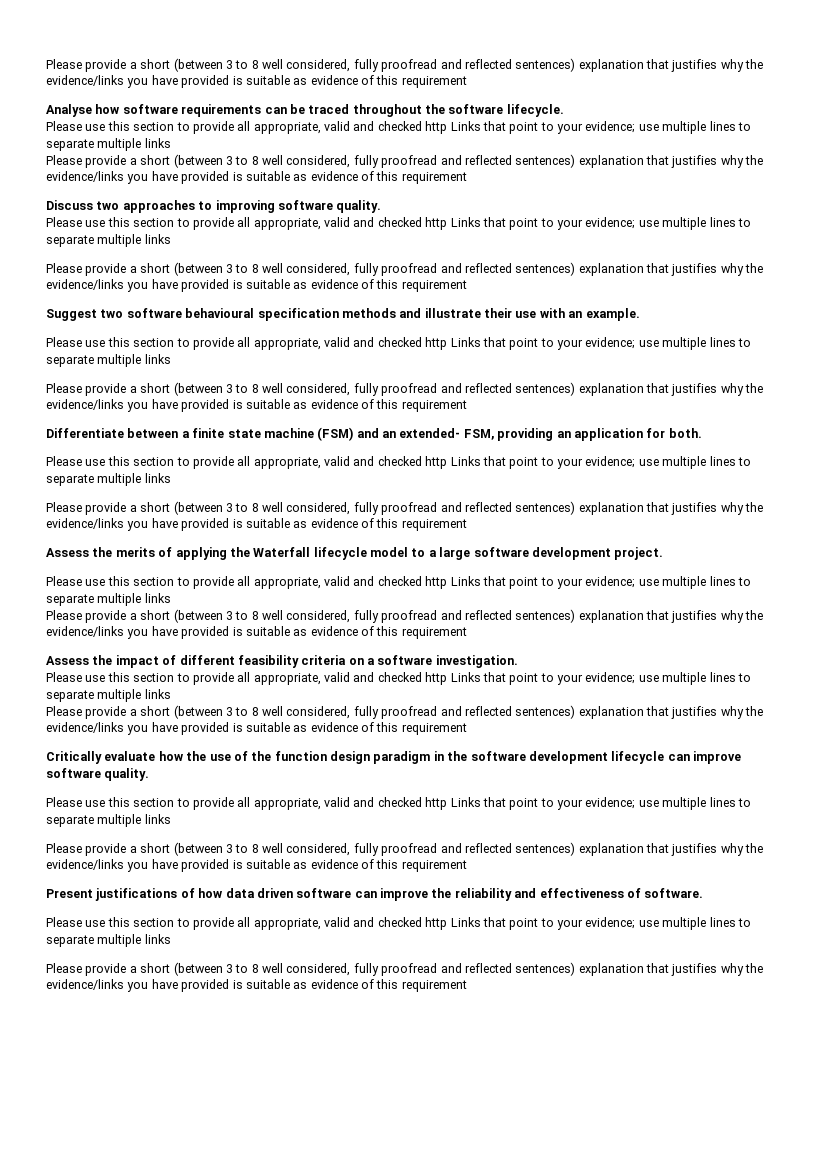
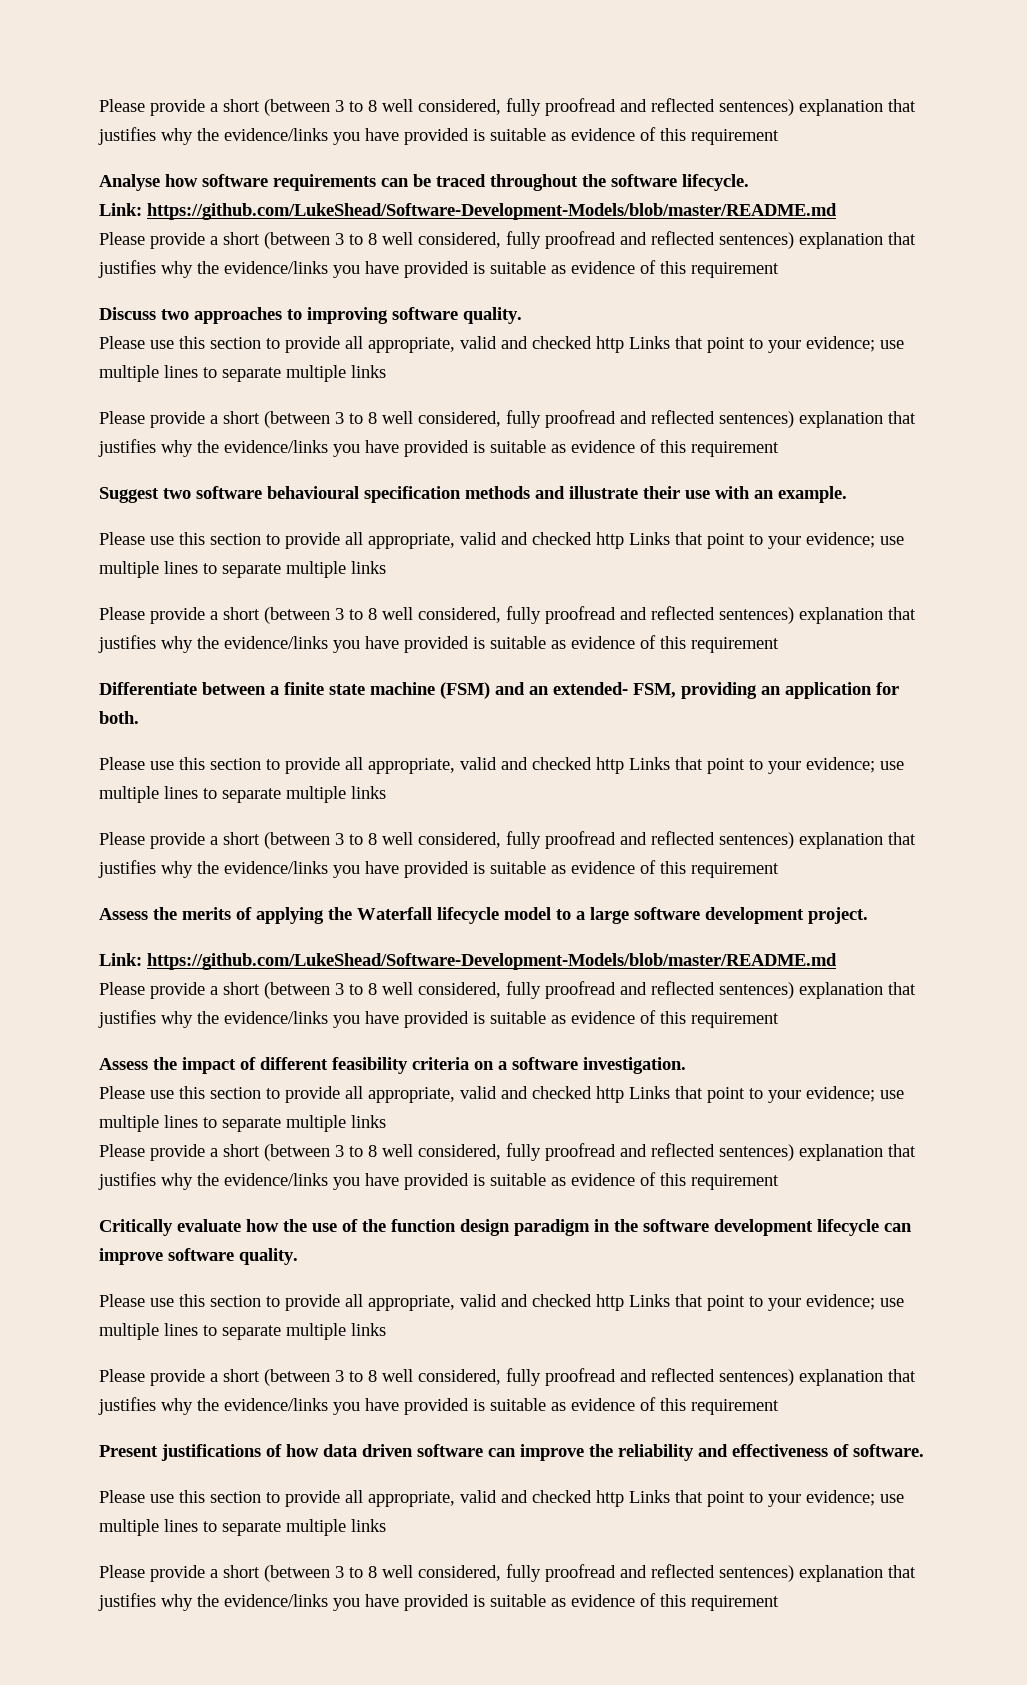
[46,121,751,134] [46,138,171,151] Please use this section to provide all appropriate, valid and checked http Links that point to your evidence; use multiple lines to separate multiple links -> [99,203,837,220] Link: https://github.com/LukeShead/Software-Development-Models/blob/master/README.md
[46,576,751,589] [46,593,171,606] Please use this section to provide all appropriate, valid and checked http Links that point to your evidence; use multiple lines to separate multiple links -> [99,953,837,970] Link: https://github.com/LukeShead/Software-Development-Models/blob/master/README.md

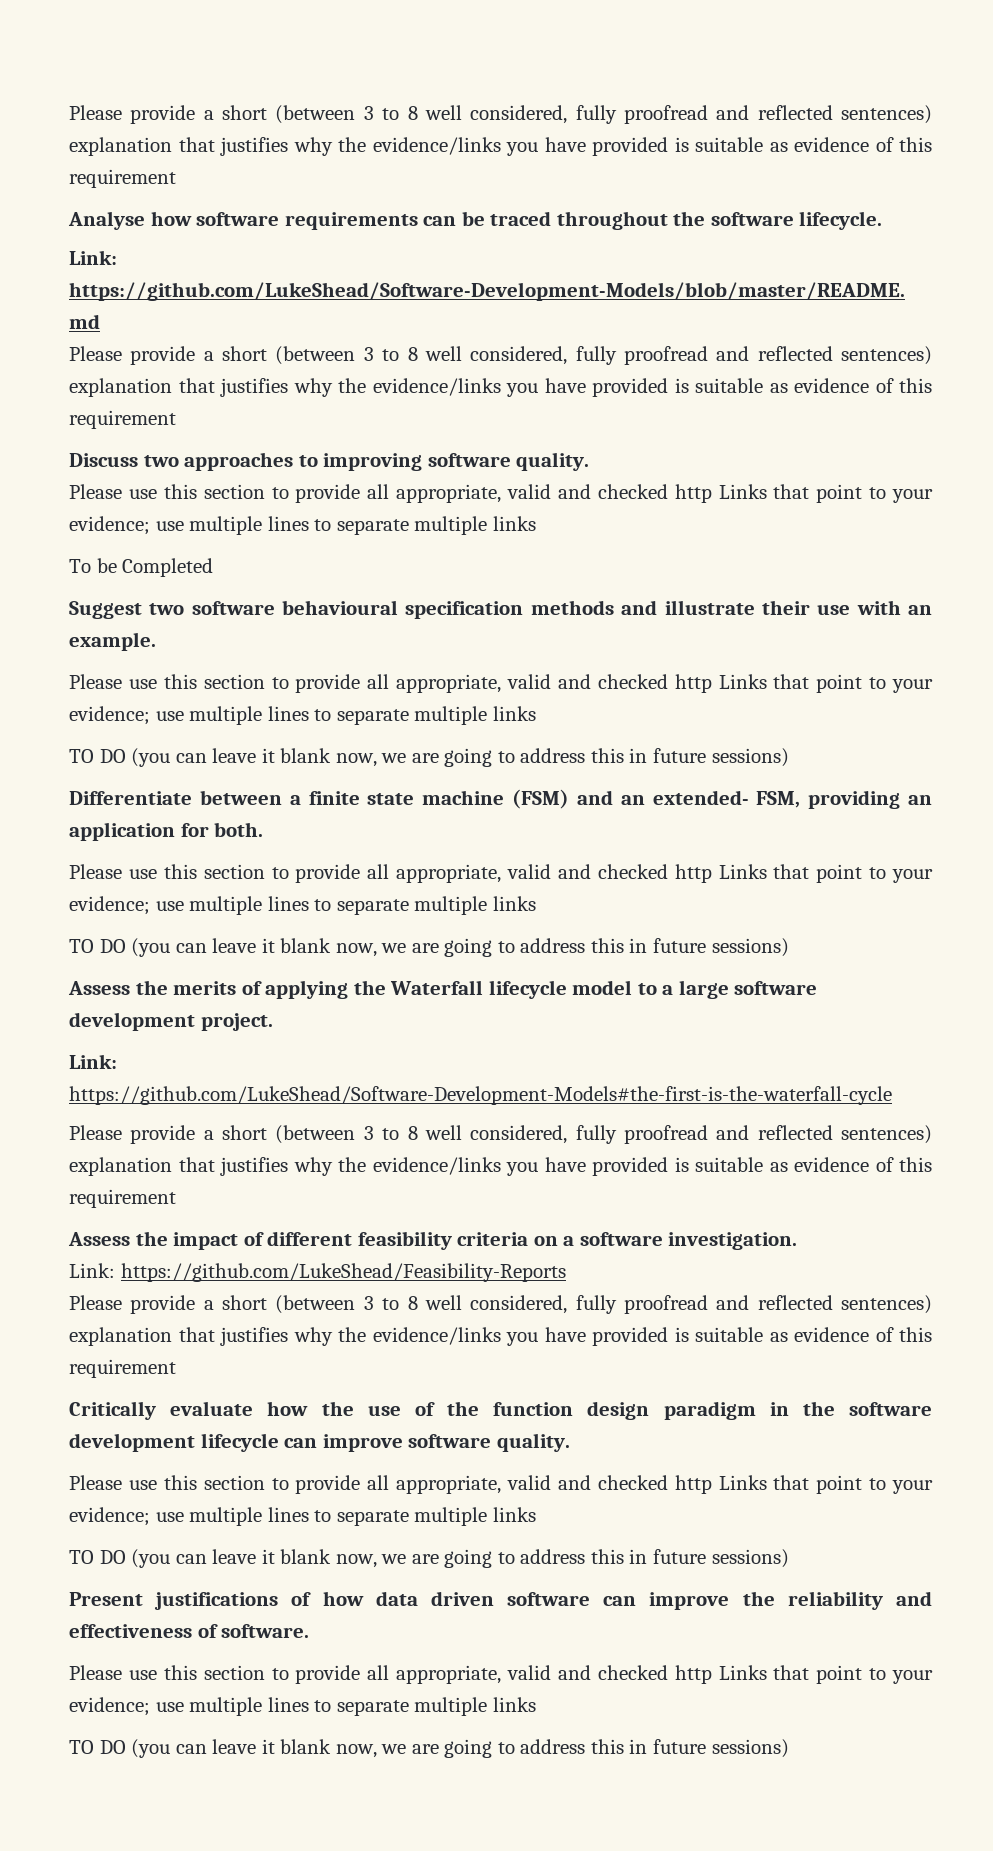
[99,410,916,428] [98,439,779,457] Please provide a short (between 3 to 8 well considered, fully proofread and reflected sentences) explanation that justifies why the evidence/links you have provided is suitable as evidence of this requirement -> [69,558,214,577] To be Completed
[99,606,916,624] [98,635,779,653] Please provide a short (between 3 to 8 well considered, fully proofread and reflected sentences) explanation that justifies why the evidence/links you have provided is suitable as evidence of this requirement -> [69,748,789,767] TO DO (you can leave it blank now, we are going to address this in future sessions)
[99,831,916,849] [98,860,779,878] Please provide a short (between 3 to 8 well considered, fully proofread and reflected sentences) explanation that justifies why the evidence/links you have provided is suitable as evidence of this requirement -> [69,938,789,957] TO DO (you can leave it blank now, we are going to address this in future sessions)
[147,953,837,970] https://github.com/LukeShead/Software-Development-Models/blob/master/README.md -> [69,1086,892,1105] https://github.com/LukeShead/Software-Development-Models#the-first-is-the-waterfall-cycle
[99,1086,904,1103] [99,1115,386,1132] Please use this section to provide all appropriate, valid and checked http Links that point to your evidence; use multiple lines to separate multiple links -> [69,1263,566,1282] Link: https://github.com/LukeShead/Feasibility-Reports
[99,1368,916,1386] [98,1397,779,1415] Please provide a short (between 3 to 8 well considered, fully proofread and reflected sentences) explanation that justifies why the evidence/links you have provided is suitable as evidence of this requirement -> [69,1549,789,1568] TO DO (you can leave it blank now, we are going to address this in future sessions)
[99,1564,916,1582] [98,1593,779,1611] Please provide a short (between 3 to 8 well considered, fully proofread and reflected sentences) explanation that justifies why the evidence/links you have provided is suitable as evidence of this requirement -> [69,1739,789,1758] TO DO (you can leave it blank now, we are going to address this in future sessions)

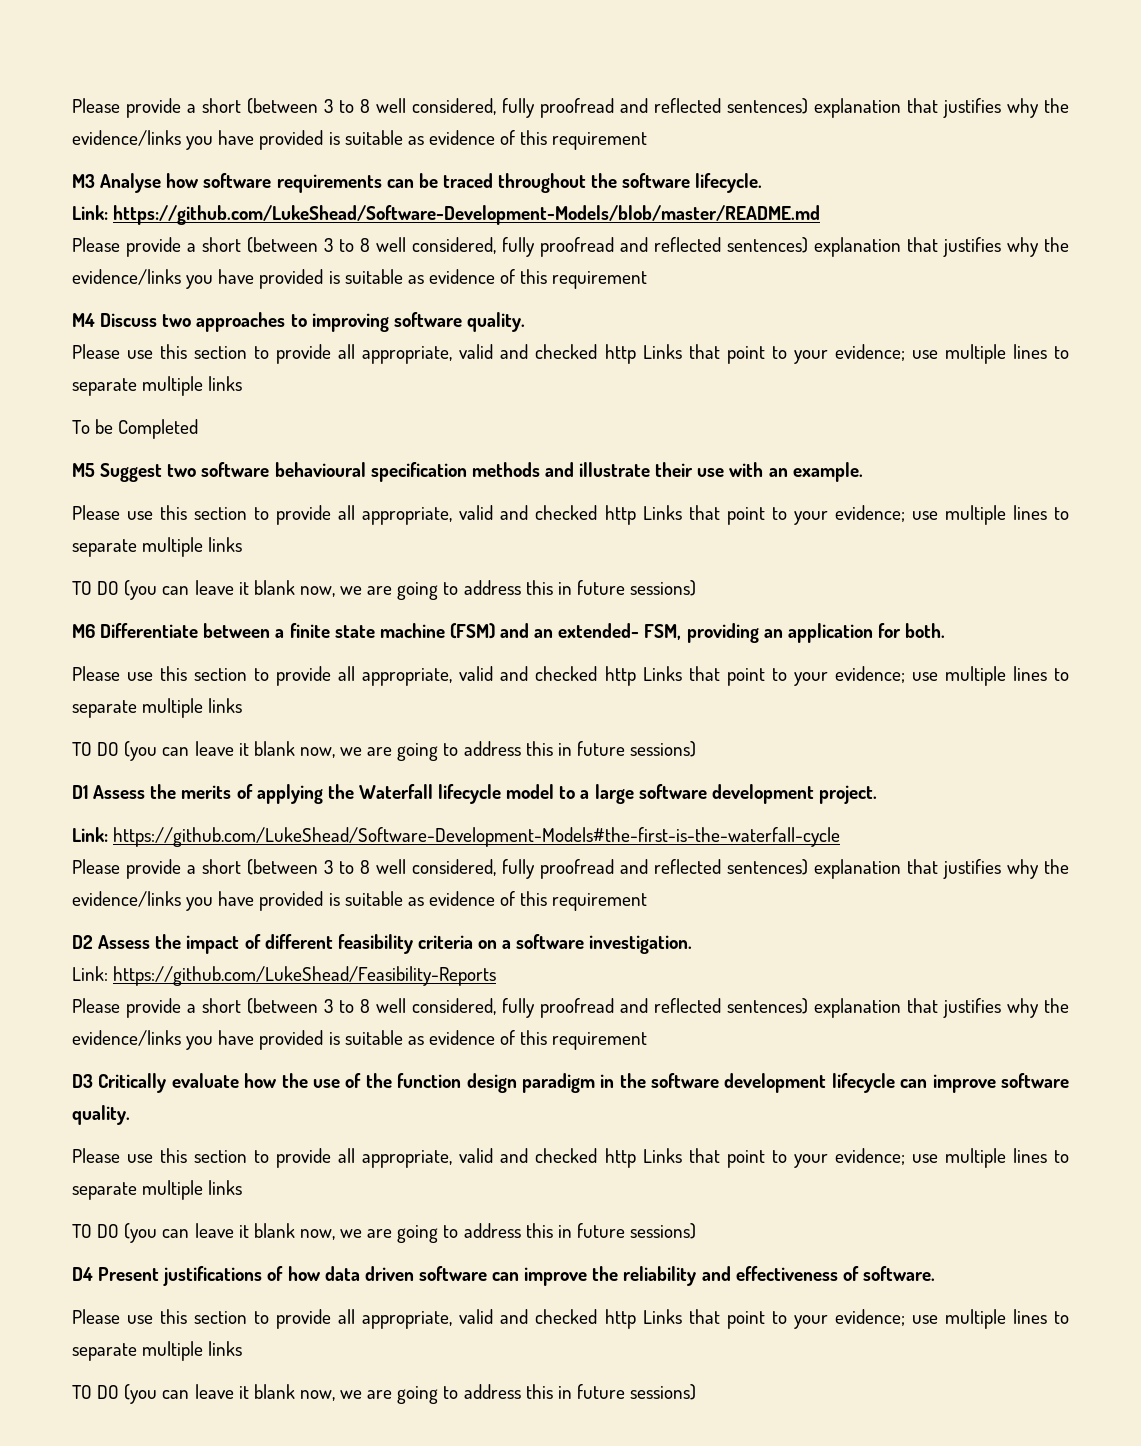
(176, 178) none -> [72,174,95,188] M3
(176, 419) none -> [72,313,95,327] M4
(214, 567) none -> [72,463,95,477] M5
(789, 757) none -> [72,624,95,638] M6
(789, 947) none -> [72,785,88,799] D1
(176, 1198) none -> [72,935,93,949] D2
(176, 1368) none -> [72,1074,93,1088] D3
(789, 1558) none -> [72,1267,93,1281] D4

